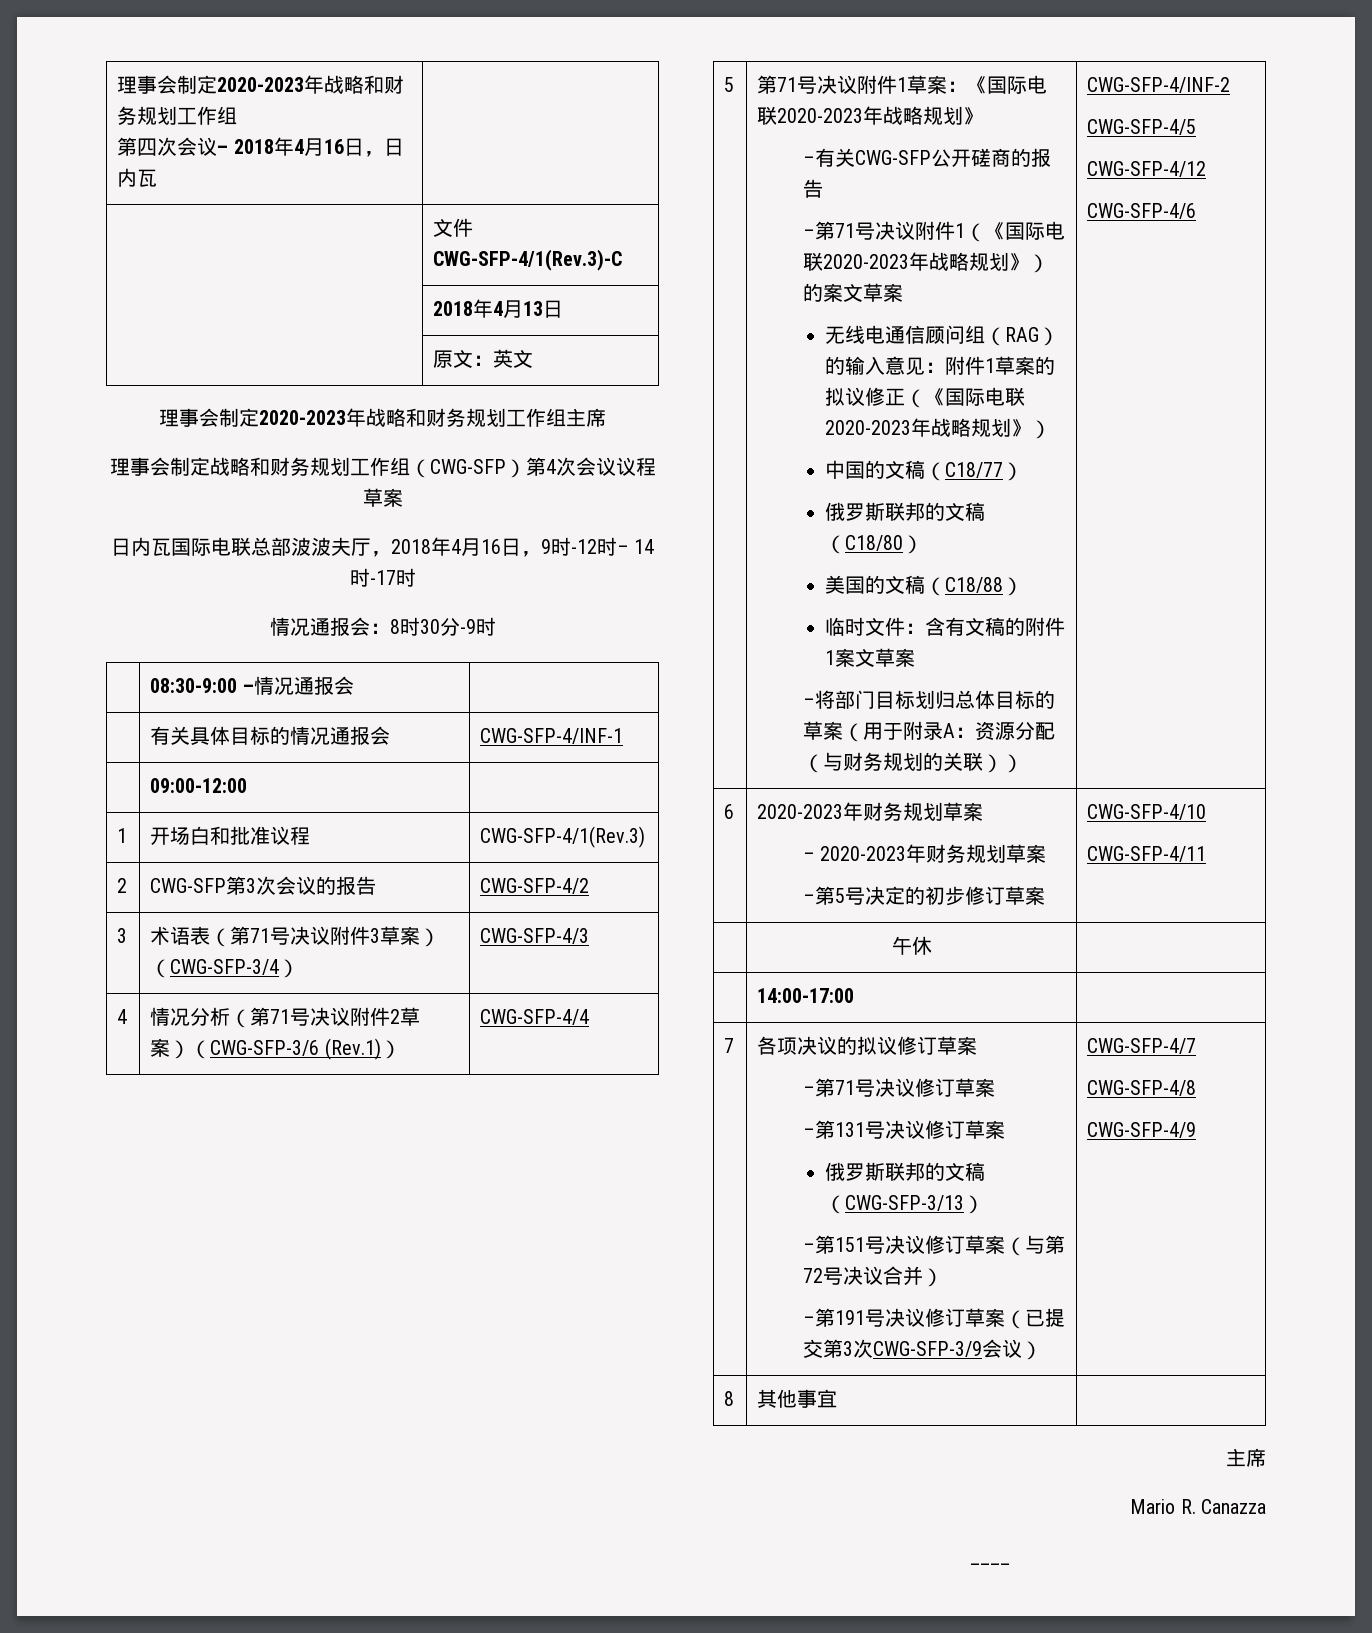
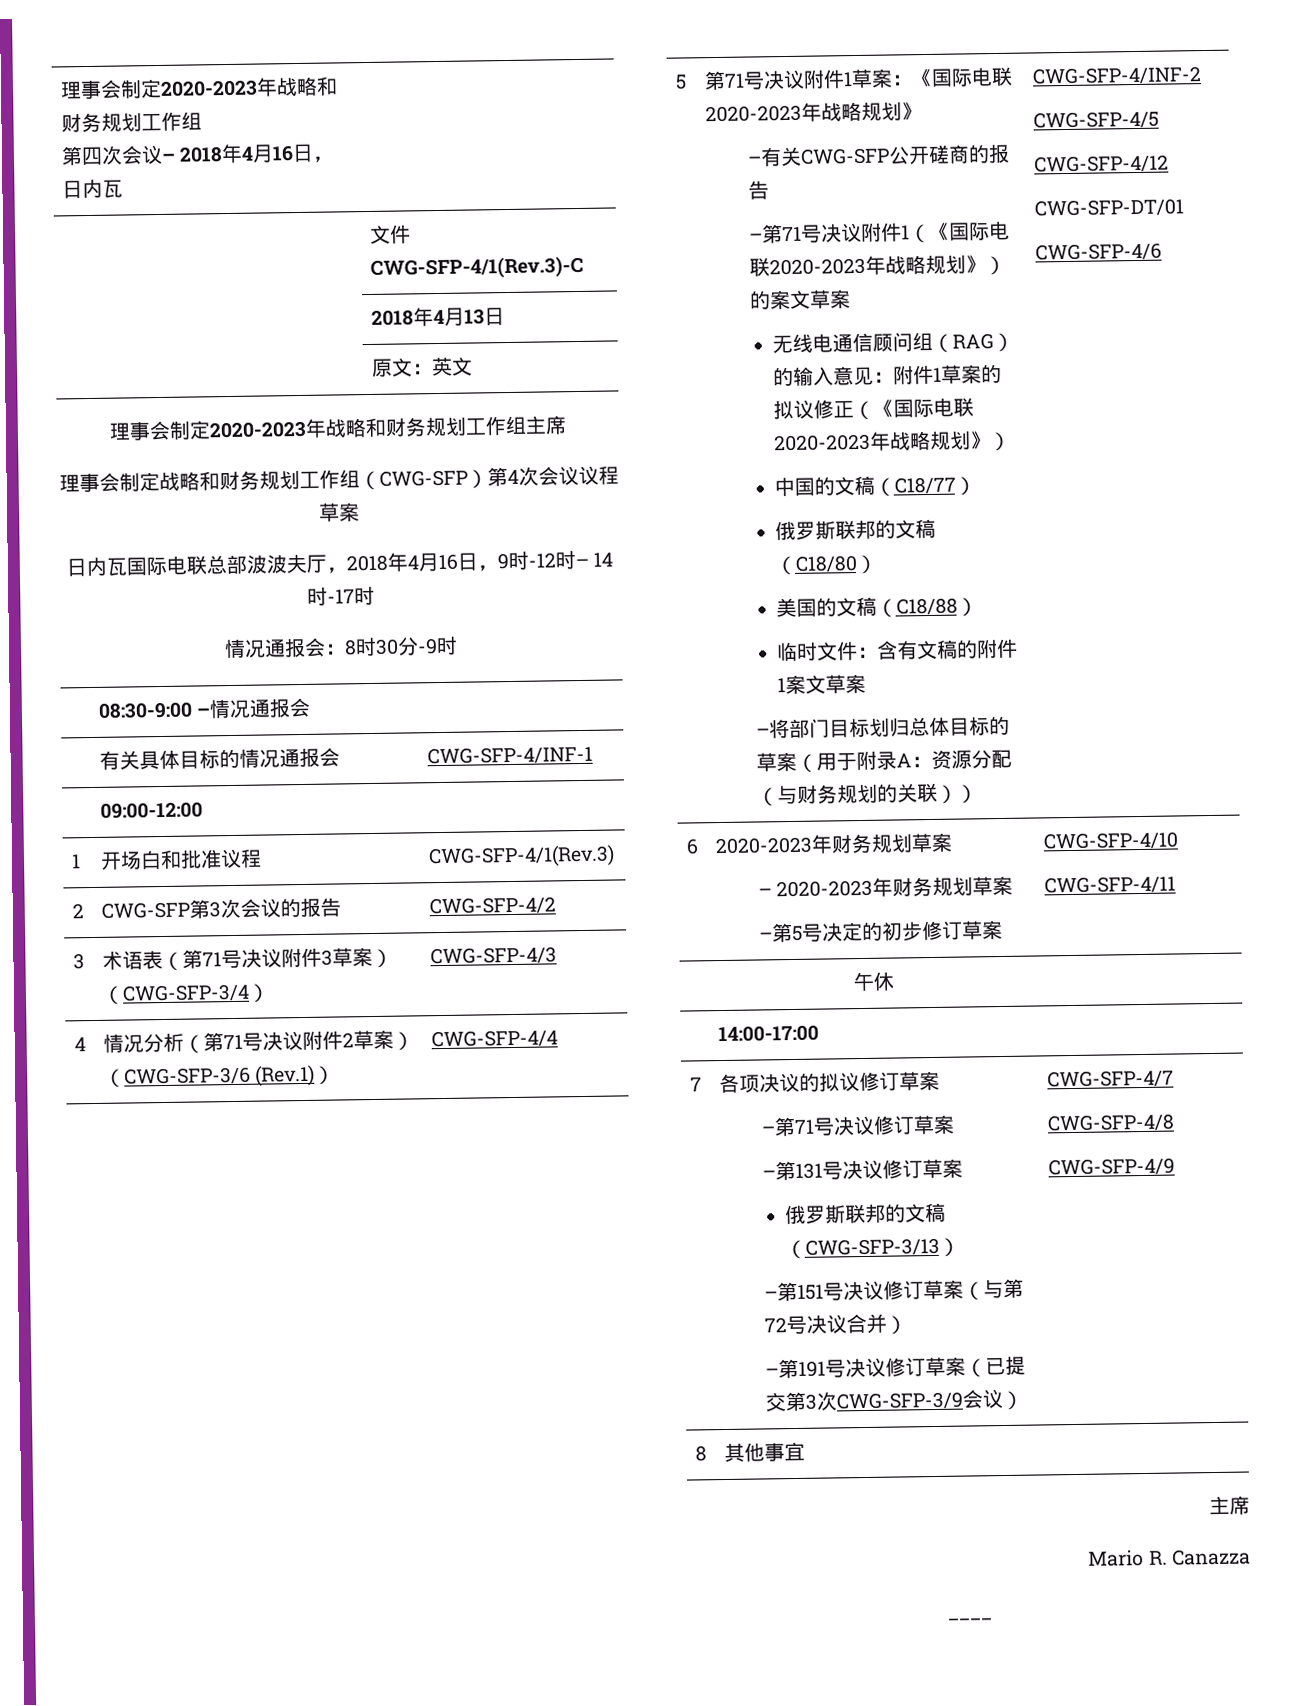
(1207, 169) none -> [1033,198,1184,218] // CWG-SFP-DT/01

